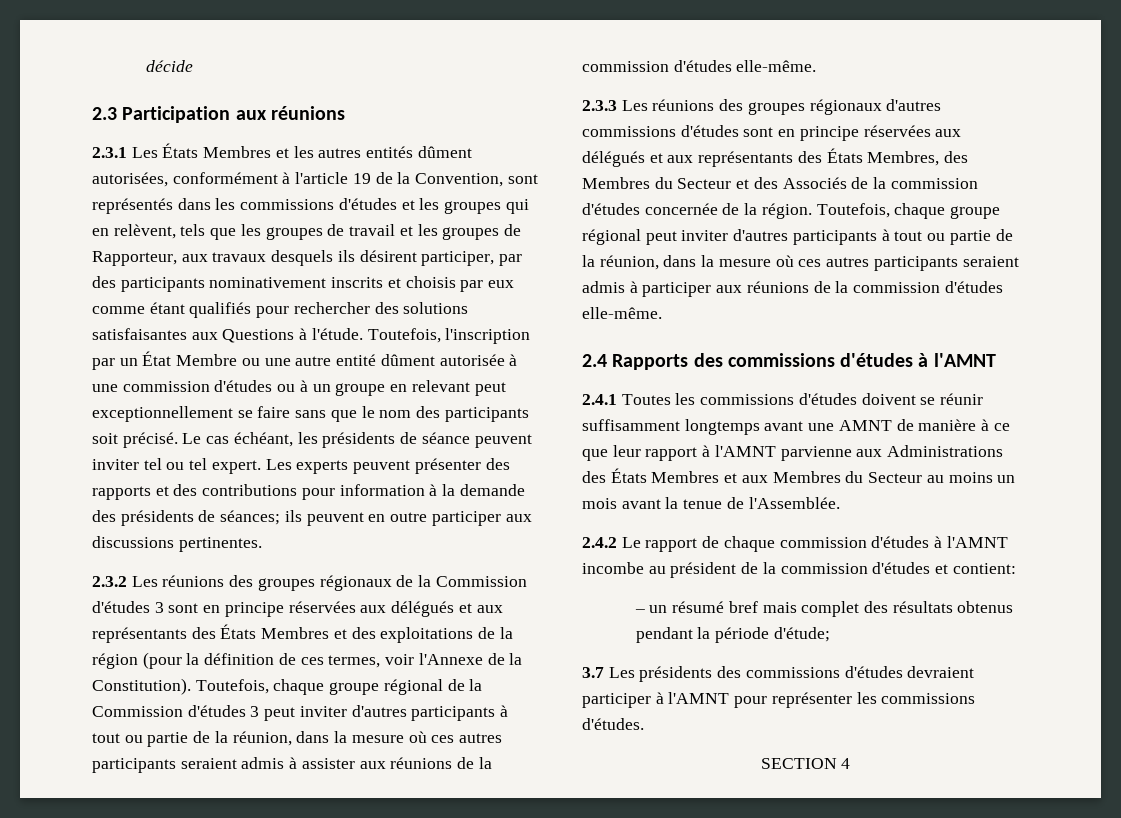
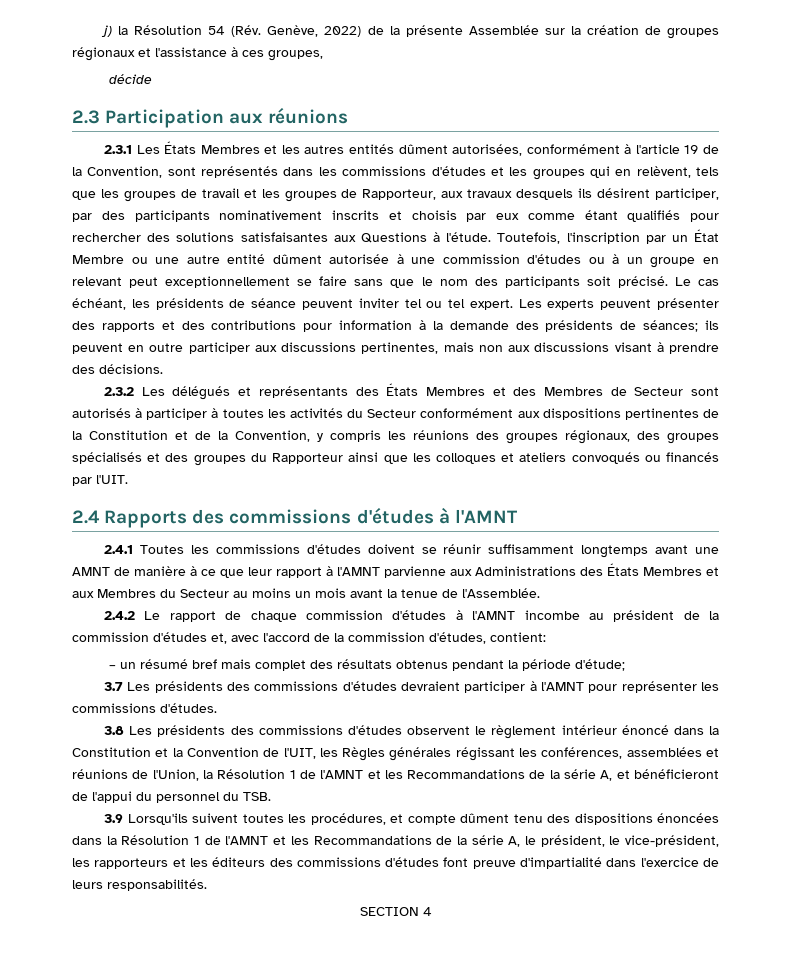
(145, 66) none -> [101,25,719,39] [72,47,323,61] j) la Résolution 54 (Rév. Genève, 2022) de la présente Assemblée sur la création de groupes régionaux et l'assistance à ces groupes, //
[178,537,262,552] [92,575,527,591] [92,601,503,617] pertinentes. // 2.3.2 Les réunions des groupes régionaux de la Commission d'études 3 sont en principe réservées aux délégués et aux -> [361,342,720,354] [72,364,163,374] [104,386,252,400] pertinentes, mais non aux discussions visant à prendre des décisions. // 2.3.2 Les délégués et
[380,627,513,643] [92,652,523,669] [92,678,483,695] [92,705,509,721] [92,731,502,747] [92,757,492,773] [582,60,817,72] [582,99,942,115] [582,125,962,141] [582,148,969,167] [582,177,978,189] [582,203,1001,219] [582,229,1013,245] [582,255,1019,271] [582,281,1003,297] [582,307,662,319] exploitations de la région (pour la définition de ces termes, voir l'Annexe de la Constitution). Toutefois, chaque groupe régional de la Commission d'études 3 peut inviter d'autres participants à tout ou partie de la réunion, dans la mesure où ces autres participants seraient admis à assister aux réunions de la commission d'études elle-même. // 2.3.3 Les réunions des groupes régionaux d'autres commissions d'études sont en principe réservées aux délégués et aux représentants des États Membres, des Membres du Secteur et des Associés de la commission d'études concernée de la région. Toutefois, chaque groupe régional peut inviter d'autres participants à tout ou partie de la réunion, dans la mesure où ces autres participants seraient admis à participer aux réunions de la commission d'études elle-même. -> [543,387,720,396] [72,408,719,420] [72,430,719,444] [72,452,719,466] [72,475,128,486] Membres de Secteur sont autorisés à participer à toutes les activités du Secteur conformément aux dispositions pertinentes de la Constitution et de la Convention, y compris les réunions des groupes régionaux, des groupes spécialisés et des groupes du Rapporteur ainsi que les colloques et ateliers convoqués ou financés par l'UIT.
[935,564,949,574] et -> [211,632,486,644] et, avec l'accord de la commission d'études,
(644, 724) none -> [104,725,719,739] [72,747,719,761] [72,769,719,781] [72,791,271,803] [104,813,719,825] [72,835,719,847] [72,857,719,869] [72,879,207,891] // 3.8 Les présidents des commissions d'études observent le règlement intérieur énoncé dans la Constitution et la Convention de l'UIT, les Règles générales régissant les conférences, assemblées et réunions de l'Union, la Résolution 1 de l'AMNT et les Recommandations de la série A, et bénéficieront de l'appui du personnel du TSB. // 3.9 Lorsqu'ils suivent toutes les procédures, et compte dûment tenu des dispositions énoncées dans la Résolution 1 de l'AMNT et les Recommandations de la série A, le président, le vice-président, les rapporteurs et les éditeurs des commissions d'études font preuve d'impartialité dans l'exercice de leurs responsabilités.

